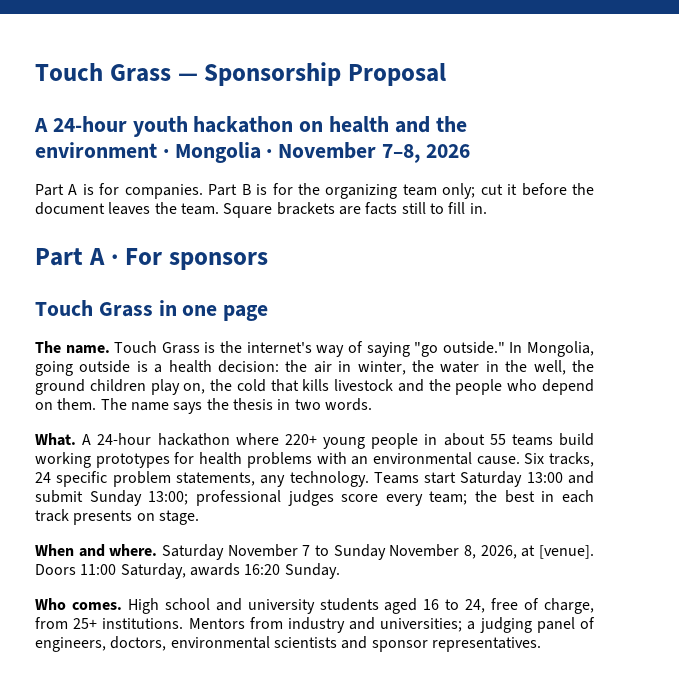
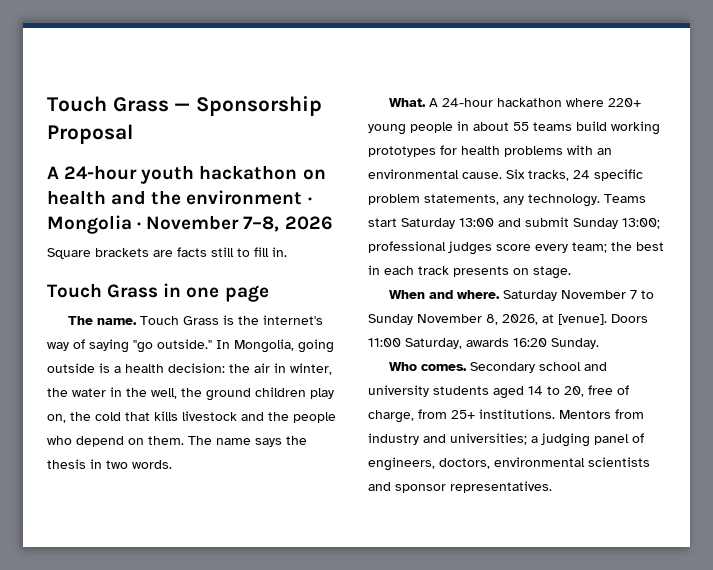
[35,183,594,199] [35,202,219,215] Part A is for companies. Part B is for the organizing team only; cut it before the document leaves the team. -> (333, 223) none
[35,248,268,270] // Part A · For sponsors -> (287, 252) none
[127,598,159,614] High -> [469,362,535,373] Secondary
[423,599,486,613] 16 to 24, -> [528,386,584,397] 14 to 20,

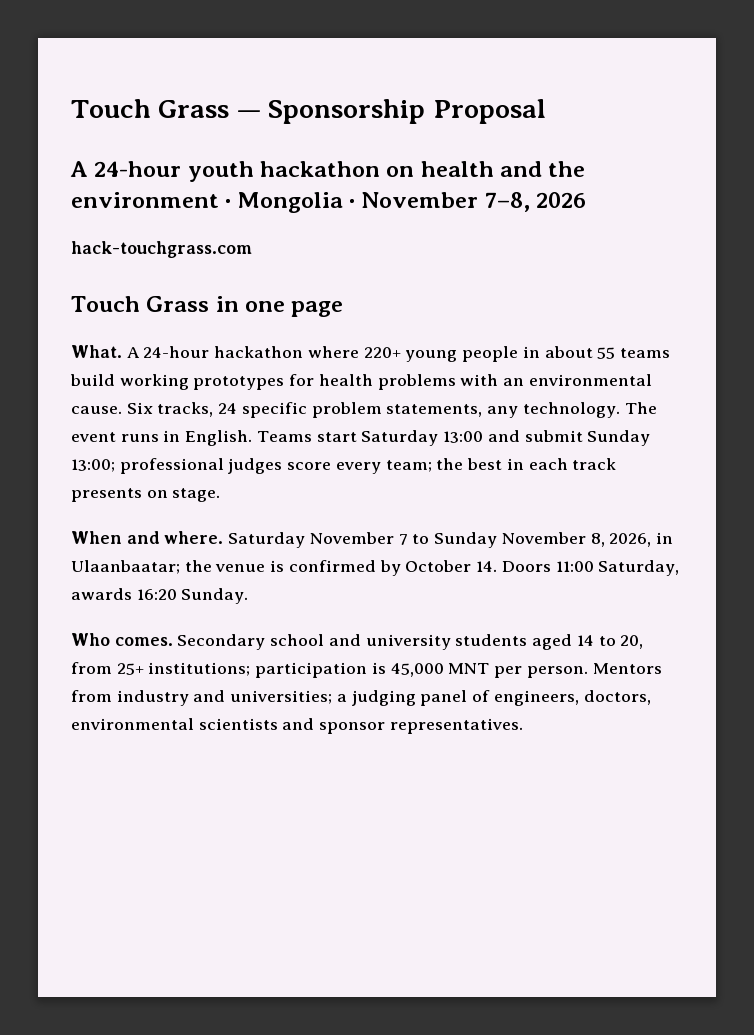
[47,247,287,259] Square brackets are facts still to fill in. -> [71,241,252,258] hack-touchgrass.com
[67,315,323,325] [47,339,334,353] [47,363,332,375] [47,387,334,401] [47,411,336,423] [47,436,307,447] [47,459,172,469] // The name. Touch Grass is the internet's way of saying "go outside." In Mongolia, going outside is a health decision: the air in winter, the water in the well, the ground children play on, the cold that kills livestock and the people who depend on them. The name says the thesis in two words. -> (344, 309) none
(600, 200) none -> [624,402,657,414] [71,430,253,446] The event runs in English.
[542,314,607,325] at [venue]. -> [655,532,673,544] [71,560,498,576] in Ulaanbaatar; the venue is confirmed by October 14.
[588,385,629,395] [368,409,555,423] free of charge, from 25+ institutions. -> [71,662,588,678] from 25+ institutions; participation is 45,000 MNT per person.

